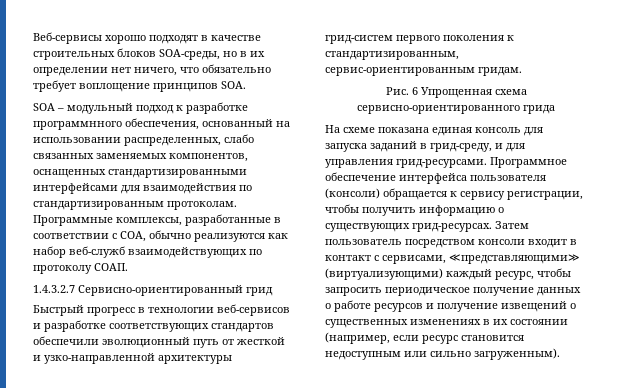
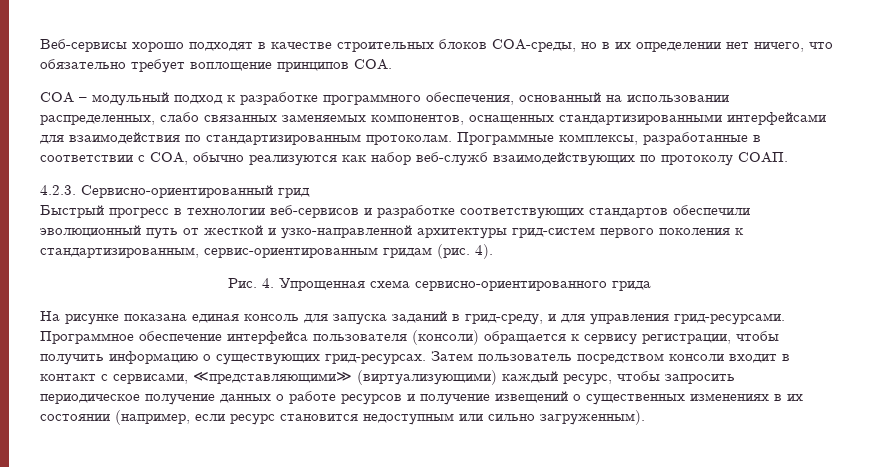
[159,49,220,60] SOA-среды, -> [492,39,576,52] СОА-среды,
[221,81,246,89] [33,103,55,111] SOA. // SOA -> [354,59,392,70] [40,92,74,103] СОА. // СОА
[33,121,122,130] программнного -> [323,94,421,105] программного
[33,285,75,293] 1.4.3.2.7 -> [40,185,76,195] 4.2.3.
[478,67,522,76] гридам. -> [383,244,493,259] гридам (рис. 4).
[411,87,418,95] 6 -> [261,278,274,288] 4.
[343,127,375,133] схеме -> [65,314,119,325] рисунке

